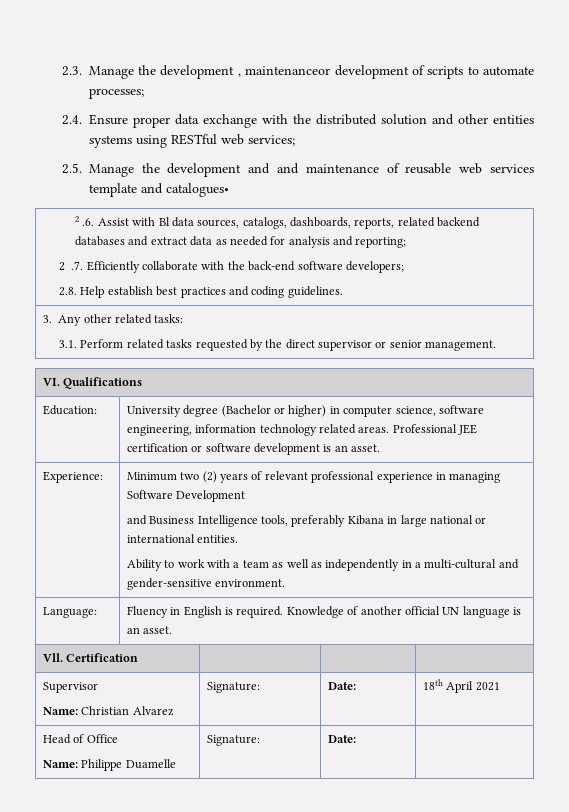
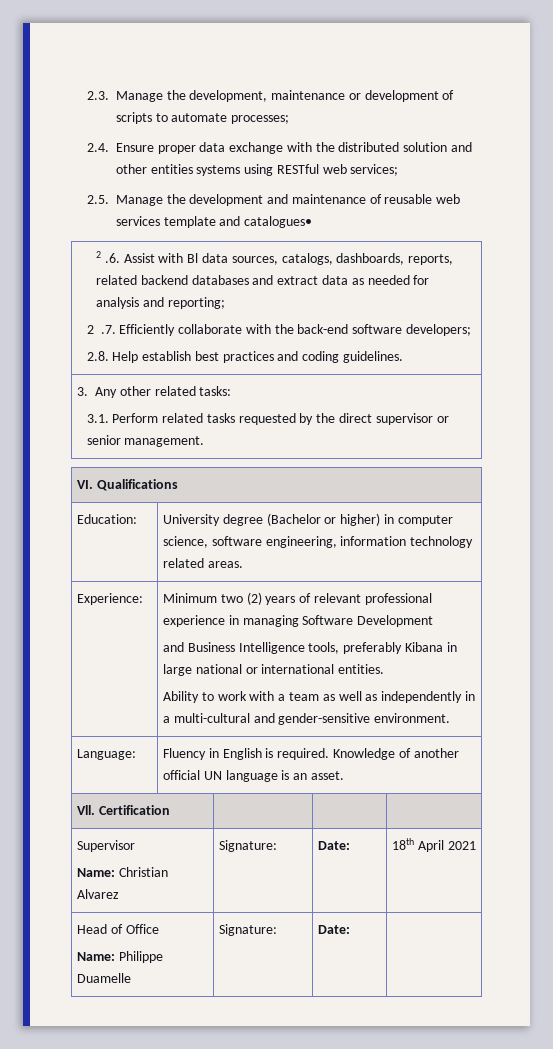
[160,65,331,79] development , maintenanceor -> [189,90,361,102] development, maintenance or
[276,163,299,174] and -> (289, 199) none
[392,424,478,435] [126,443,381,455] Professional JEE certification or software development is an asset. -> (243, 564) none

